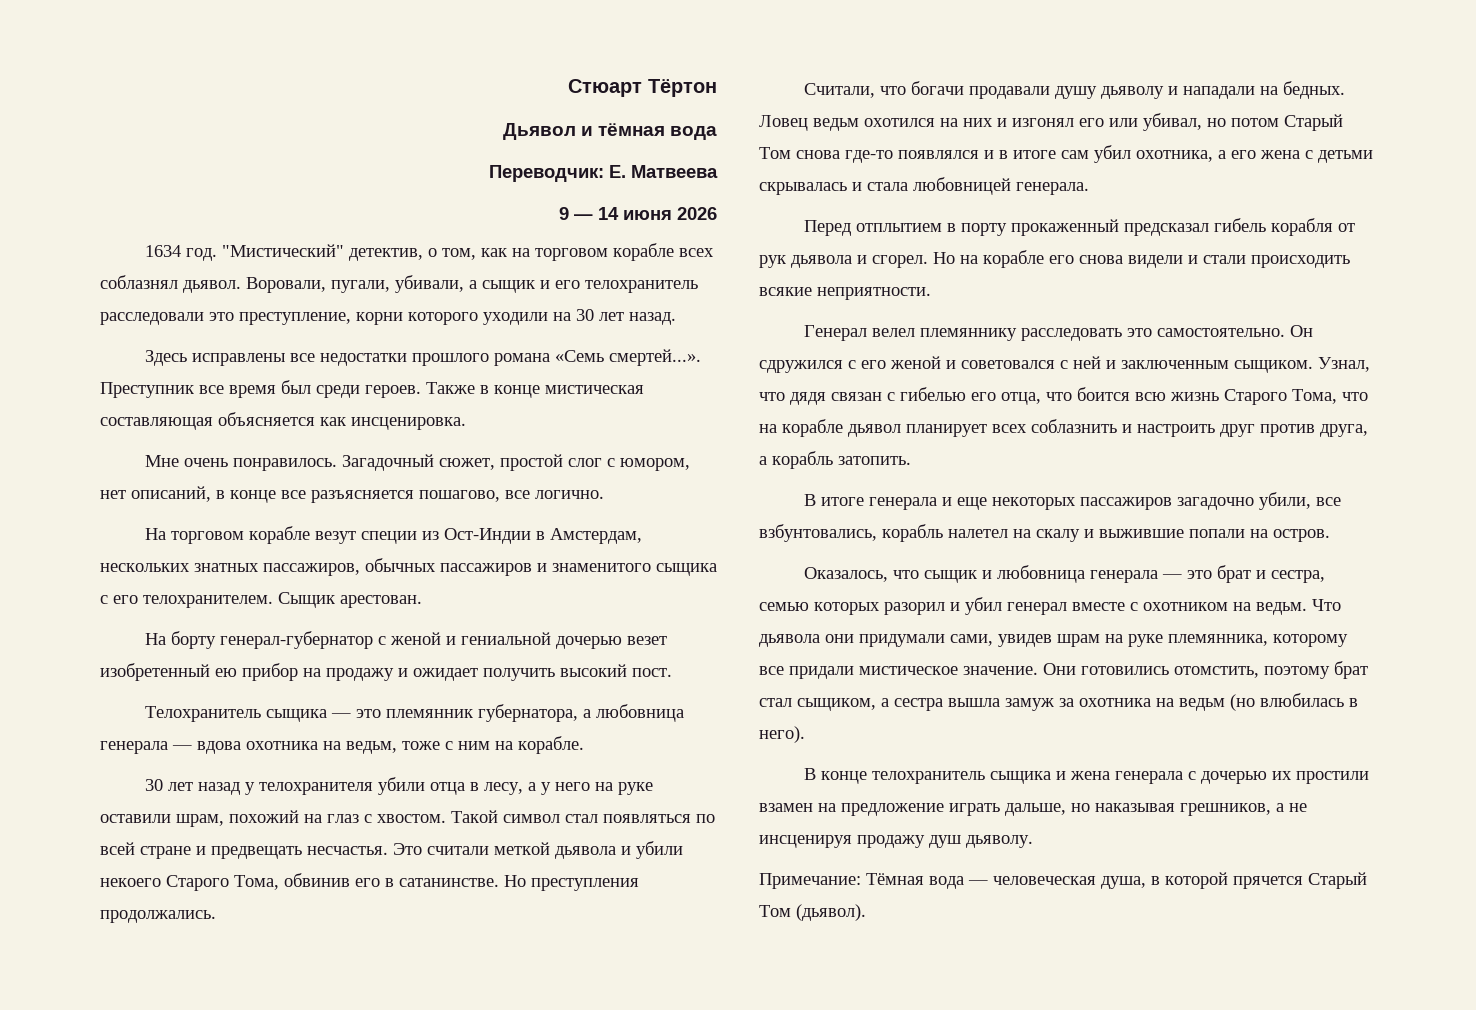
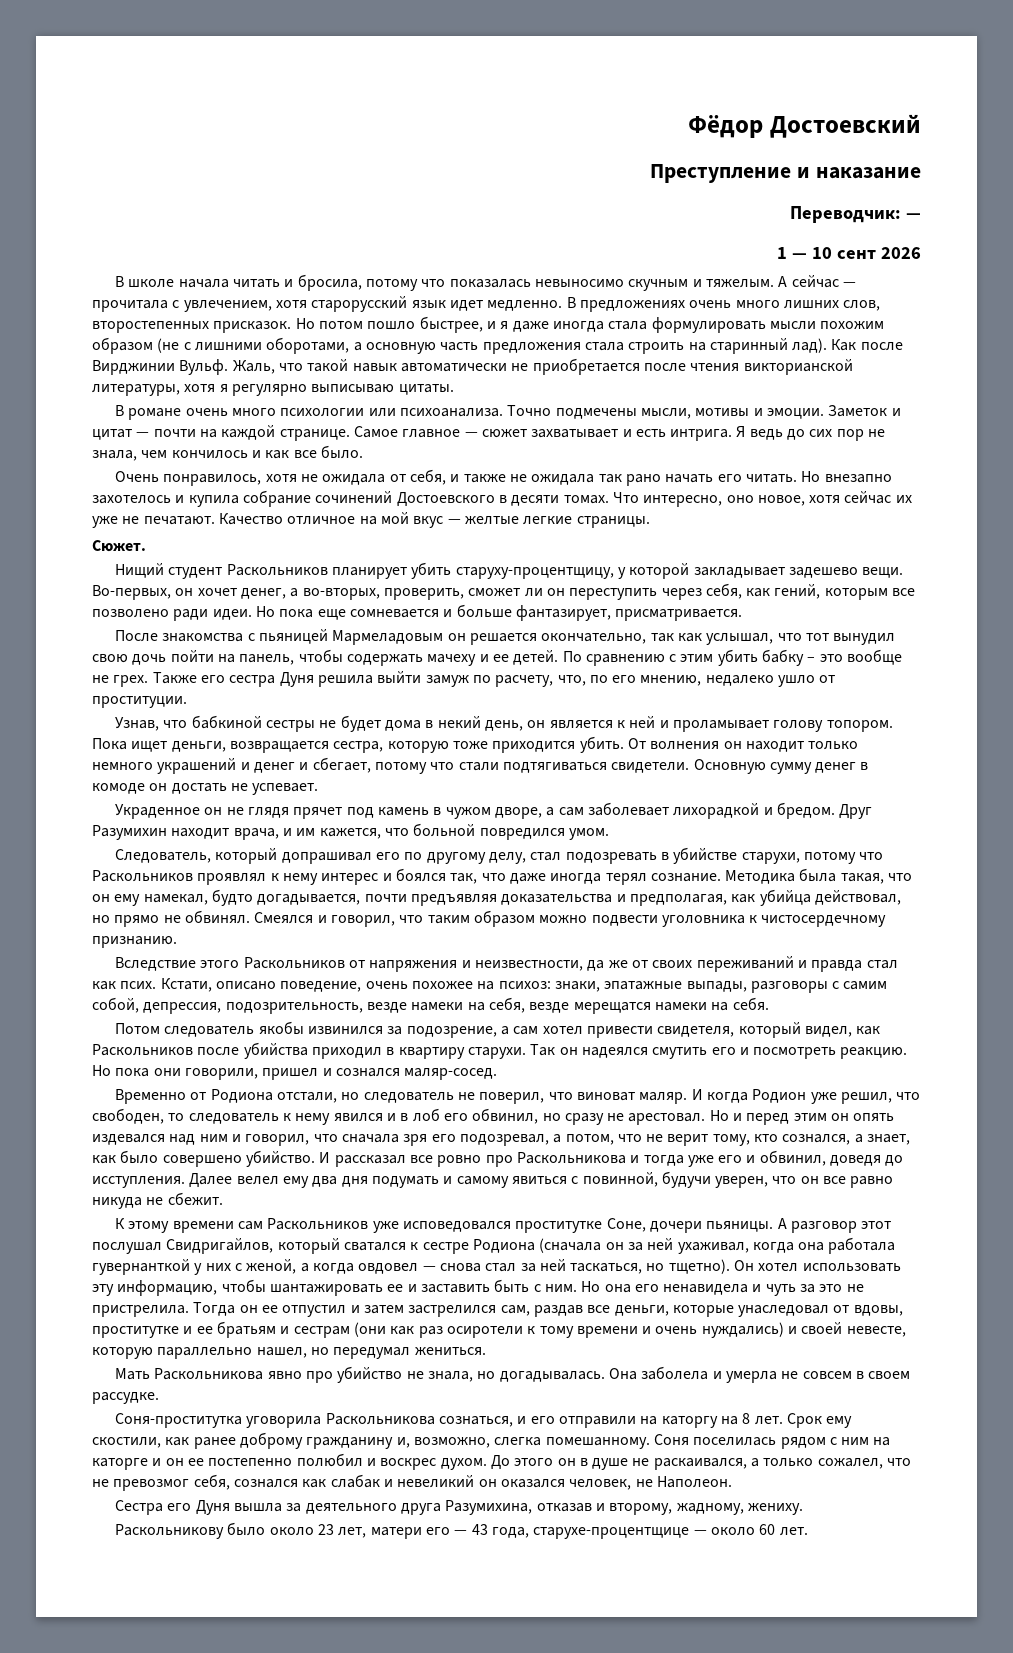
[568,79,717,97] [502,123,717,140] [489,165,718,182] [559,207,717,220] [144,243,714,261] [100,275,698,293] [100,309,676,325] [144,349,701,366] [100,380,644,398] [100,412,466,430] [144,454,690,471] [100,486,604,503] [144,526,642,544] [100,558,717,576] [100,592,422,608] [144,631,667,649] [100,663,672,681] [144,704,684,722] [100,736,584,754] [144,777,653,795] [100,810,715,827] [100,841,683,859] [100,873,639,891] [100,910,216,923] [803,81,1345,99] [759,113,1343,131] [759,145,1373,163] [759,177,1089,195] [803,218,1355,236] [759,250,1350,268] [759,287,931,300] [803,325,1313,341] [759,356,1370,373] [759,387,1368,405] [759,419,1368,437] [759,451,911,469] [803,492,1341,510] [759,524,1330,542] [803,565,1325,583] [759,597,1341,615] [759,634,1348,647] [759,661,1368,679] [759,693,1358,711] [759,726,805,743] [803,768,1369,784] [759,803,1307,816] [759,835,1033,848] [759,872,1367,889] [759,904,866,921] Стюарт Тёртон // Дьявол и тёмная вода // Переводчик: Е. Матвеева // 9 — 14 июня 2026 // 1634 год. "Мистический" детектив, о том, как на торговом корабле всех соблазнял дьявол. Воровали, пугали, убивали, а сыщик и его телохранитель расследовали это преступление, корни которого уходили на 30 лет назад. // Здесь исправлены все недостатки прошлого романа «Семь смертей...». Преступник все время был среди героев. Также в конце мистическая составляющая объясняется как инсценировка. // Мне очень понравилось. Загадочный сюжет, простой слог с юмором, нет описаний, в конце все разъясняется пошагово, все логично. // На торговом корабле везут специи из Ост-Индии в Амстердам, нескольких знатных пассажиров, обычных пассажиров и знаменитого сыщика с его телохранителем. Сыщик арестован. // На борту генерал-губернатор с женой и гениальной дочерью везет изобретенный ею прибор на продажу и ожидает получить высокий пост. // Телохранитель сыщика — это племянник губернатора, а любовница генерала — вдова охотника на ведьм, тоже с ним на корабле. // 30 лет назад у телохранителя убили отца в лесу, а у него на руке оставили шрам, похожий на глаз с хвостом. Такой символ стал появляться по всей стране и предвещать несчастья. Это считали меткой дьявола и убили некоего Старого Тома, обвинив его в сатанинстве. Но преступления продолжались. // Считали, что богачи продавали душу дьяволу и нападали на бедных. Ловец ведьм охотился на них и изгонял его или убивал, но потом Старый Том снова где-то появлялся и в итоге сам убил охотника, а его жена с детьми скрывалась и стала любовницей генерала. // Перед отплытием в порту прокаженный предсказал гибель корабля от рук дьявола и сгорел. Но на корабле его снова видели и стали происходить всякие неприятности. // Генерал велел племяннику расследовать это самостоятельно. Он сдружился с его женой и советовался с ней и заключенным сыщиком. Узнал, что дядя связан с гибелью его отца, что боится всю жизнь Старого Тома, что на корабле дьявол планирует всех соблазнить и настроить друг против друга, а корабль затопить. // В итоге генерала и еще некоторых пассажиров загадочно убили, все взбунтовались, корабль налетел на скалу и выжившие попали на остров. // Оказалось, что сыщик и любовница генерала — это брат и сестра, семью которых разорил и убил генерал вместе с охотником на ведьм. Что дьявола они придумали сами, увидев шрам на руке племянника, которому все придали мистическое значение. Они готовились отомстить, поэтому брат стал сыщиком, а сестра вышла замуж за охотника на ведьм (но влюбилась в него). // В конце телохранитель сыщика и жена генерала с дочерью их простили взамен на предложение играть дальше, но наказывая грешников, а не инсценируя продажу душ дьяволу. // Примечание: Тёмная вода — человеческая душа, в которой прячется Старый Том (дьявол). -> [688,114,921,138] [650,164,921,183] [790,206,921,223] [777,247,921,259] [115,274,856,291] [92,296,881,312] [92,316,885,333] [92,337,903,354] [92,358,853,375] [92,384,454,396] [115,405,901,420] [92,425,886,441] [92,445,363,461] [115,469,892,486] [92,490,912,507] [92,512,650,528] [92,540,146,552] [115,562,904,579] [92,583,916,600] [92,604,743,621] [115,629,896,645] [92,649,903,666] [92,671,836,687] [92,696,187,708] [115,715,893,732] [92,736,859,753] [92,757,869,774] [92,783,319,795] [115,802,873,819] [92,823,609,840] [115,847,884,864] [92,868,913,885] [92,889,901,906] [92,910,887,927] [92,936,177,948] [115,956,898,972] [92,978,888,993] [92,997,769,1014] [115,1021,881,1038] [92,1042,908,1059] [92,1065,498,1080] [115,1089,921,1104] [92,1108,895,1125] [92,1134,911,1146] [92,1150,904,1167] [92,1171,894,1188] [92,1192,223,1209] [115,1218,892,1233] [92,1237,896,1254] [92,1259,901,1275] [92,1279,864,1296] [92,1302,903,1317] [92,1321,906,1338] [92,1347,486,1359] [115,1366,911,1383] [92,1392,159,1404] [115,1413,853,1428] [92,1432,891,1449] [92,1453,912,1470] [92,1474,732,1491] [115,1500,803,1515] [115,1522,808,1539] Фёдор Достоевский // Преступление и наказание // Переводчик: — // 1 — 10 сент 2026 // В школе начала читать и бросила, потому что показалась невыносимо скучным и тяжелым. А сейчас — прочитала с увлечением, хотя старорусский язык идет медленно. В предложениях очень много лишних слов, второстепенных присказок. Но потом пошло быстрее, и я даже иногда стала формулировать мысли похожим образом (не с лишними оборотами, а основную часть предложения стала строить на старинный лад). Как после Вирджинии Вульф. Жаль, что такой навык автоматически не приобретается после чтения викторианской литературы, хотя я регулярно выписываю цитаты. // В романе очень много психологии или психоанализа. Точно подмечены мысли, мотивы и эмоции. Заметок и цитат — почти на каждой странице. Самое главное — сюжет захватывает и есть интрига. Я ведь до сих пор не знала, чем кончилось и как все было. // Очень понравилось, хотя не ожидала от себя, и также не ожидала так рано начать его читать. Но внезапно захотелось и купила собрание сочинений Достоевского в десяти томах. Что интересно, оно новое, хотя сейчас их уже не печатают. Качество отличное на мой вкус — желтые легкие страницы. // Сюжет. // Нищий студент Раскольников планирует убить старуху-процентщицу, у которой закладывает задешево вещи. Во-первых, он хочет денег, а во-вторых, проверить, сможет ли он переступить через себя, как гений, которым все позволено ради идеи. Но пока еще сомневается и больше фантазирует, присматривается. // После знакомства с пьяницей Мармеладовым он решается окончательно, так как услышал, что тот вынудил свою дочь пойти на панель, чтобы содержать мачеху и ее детей. По сравнению с этим убить бабку – это вообще не грех. Также его сестра Дуня решила выйти замуж по расчету, что, по его мнению, недалеко ушло от проституции. // Узнав, что бабкиной сестры не будет дома в некий день, он является к ней и проламывает голову топором. Пока ищет деньги, возвращается сестра, которую тоже приходится убить. От волнения он находит только немного украшений и денег и сбегает, потому что стали подтягиваться свидетели. Основную сумму денег в комоде он достать не успевает. // Украденное он не глядя прячет под камень в чужом дворе, а сам заболевает лихорадкой и бредом. Друг Разумихин находит врача, и им кажется, что больной повредился умом. // Следователь, который допрашивал его по другому делу, стал подозревать в убийстве старухи, потому что Раскольников проявлял к нему интерес и боялся так, что даже иногда терял сознание. Методика была такая, что он ему намекал, будто догадывается, почти предъявляя доказательства и предполагая, как убийца действовал, но прямо не обвинял. Смеялся и говорил, что таким образом можно подвести уголовника к чистосердечному признанию. // Вследствие этого Раскольников от напряжения и неизвестности, да же от своих переживаний и правда стал как псих. Кстати, описано поведение, очень похожее на психоз: знаки, эпатажные выпады, разговоры с самим собой, депрессия, подозрительность, везде намеки на себя, везде мерещатся намеки на себя. // Потом следователь якобы извинился за подозрение, а сам хотел привести свидетеля, который видел, как Раскольников после убийства приходил в квартиру старухи. Так он надеялся смутить его и посмотреть реакцию. Но пока они говорили, пришел и сознался маляр-сосед. // Временно от Родиона отстали, но следователь не поверил, что виноват маляр. И когда Родион уже решил, что свободен, то следователь к нему явился и в лоб его обвинил, но сразу не арестовал. Но и перед этим он опять издевался над ним и говорил, что сначала зря его подозревал, а потом, что не верит тому, кто сознался, а знает, как было совершено убийство. И рассказал все ровно про Раскольникова и тогда уже его и обвинил, доведя до исступления. Далее велел ему два дня подумать и самому явиться с повинной, будучи уверен, что он все равно никуда не сбежит. // К этому времени сам Раскольников уже исповедовался проститутке Соне, дочери пьяницы. А разговор этот послушал Свидригайлов, который сватался к сестре Родиона (сначала он за ней ухаживал, когда она работала гувернанткой у них с женой, а когда овдовел — снова стал за ней таскаться, но тщетно). Он хотел использовать эту информацию, чтобы шантажировать ее и заставить быть с ним. Но она его ненавидела и чуть за это не пристрелила. Тогда он ее отпустил и затем застрелился сам, раздав все деньги, которые унаследовал от вдовы, проститутке и ее братьям и сестрам (они как раз осиротели к тому времени и очень нуждались) и своей невесте, которую параллельно нашел, но передумал жениться. // Мать Раскольникова явно про убийство не знала, но догадывалась. Она заболела и умерла не совсем в своем рассудке. // Соня-проститутка уговорила Раскольникова сознаться, и его отправили на каторгу на 8 лет. Срок ему скостили, как ранее доброму гражданину и, возможно, слегка помешанному. Соня поселилась рядом с ним на каторге и он ее постепенно полюбил и воскрес духом. До этого он в душе не раскаивался, а только сожалел, что не превозмог себя, сознался как слабак и невеликий он оказался человек, не Наполеон. // Сестра его Дуня вышла за деятельного друга Разумихина, отказав и второму, жадному, жениху. // Раскольникову было около 23 лет, матери его — 43 года, старухе-процентщице — около 60 лет.

